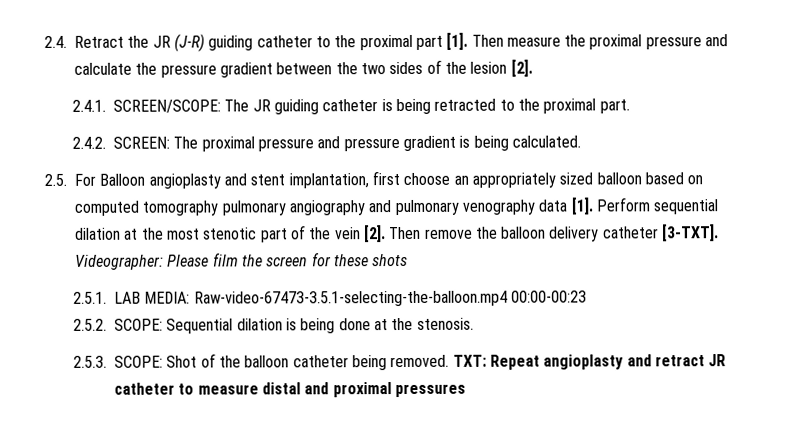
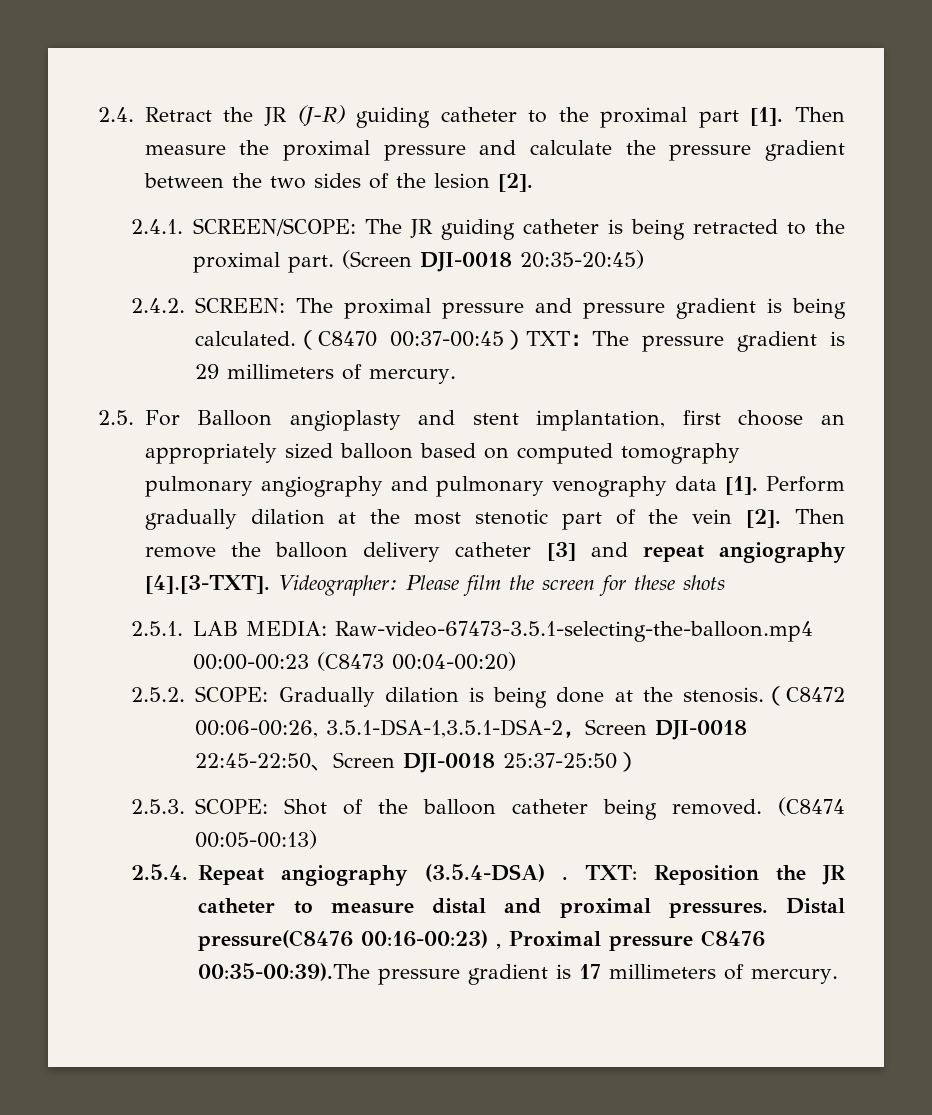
(630, 106) none -> [342,250,645,272] (Screen DJI-0018 20:35-20:45)
(581, 141) none -> [296,330,845,352] [195,364,457,384] （C8470 00:37-00:45）TXT：The pressure gradient is 29 millimeters of mercury.
[653,199,719,215] sequential -> [144,509,237,530] gradually
[662,224,720,242] [3-TXT]. -> [546,542,846,563] [144,575,270,594] [3] and repeat angiography [4].[3-TXT].
(588, 296) none -> [317,652,517,671] (C8473 00:04-00:20)
[166,318,234,334] Sequential -> [278,687,375,707] Gradually
(474, 323) none -> [764,686,845,706] [195,719,748,740] [195,752,640,773] （C8472 00:06-00:26, 3.5.1-DSA-1,3.5.1-DSA-2，Screen DJI-0018 22:45-22:50、Screen DJI-0018 25:37-25:50）
[452,354,705,370] TXT: Repeat angioplasty and retract -> [778,797,845,816] [195,830,318,849] [130,864,806,886] (C8474 00:05-00:13) // 2.5.4. Repeat angiography (3.5.4-DSA) . TXT: Reposition the
[395,383,467,398] pressures -> [668,898,845,918] [198,930,766,951] [198,963,839,985] pressures. Distal pressure(C8476 00:16-00:23) , Proximal pressure C8476 00:35-00:39).The pressure gradient is 17 millimeters of mercury.

